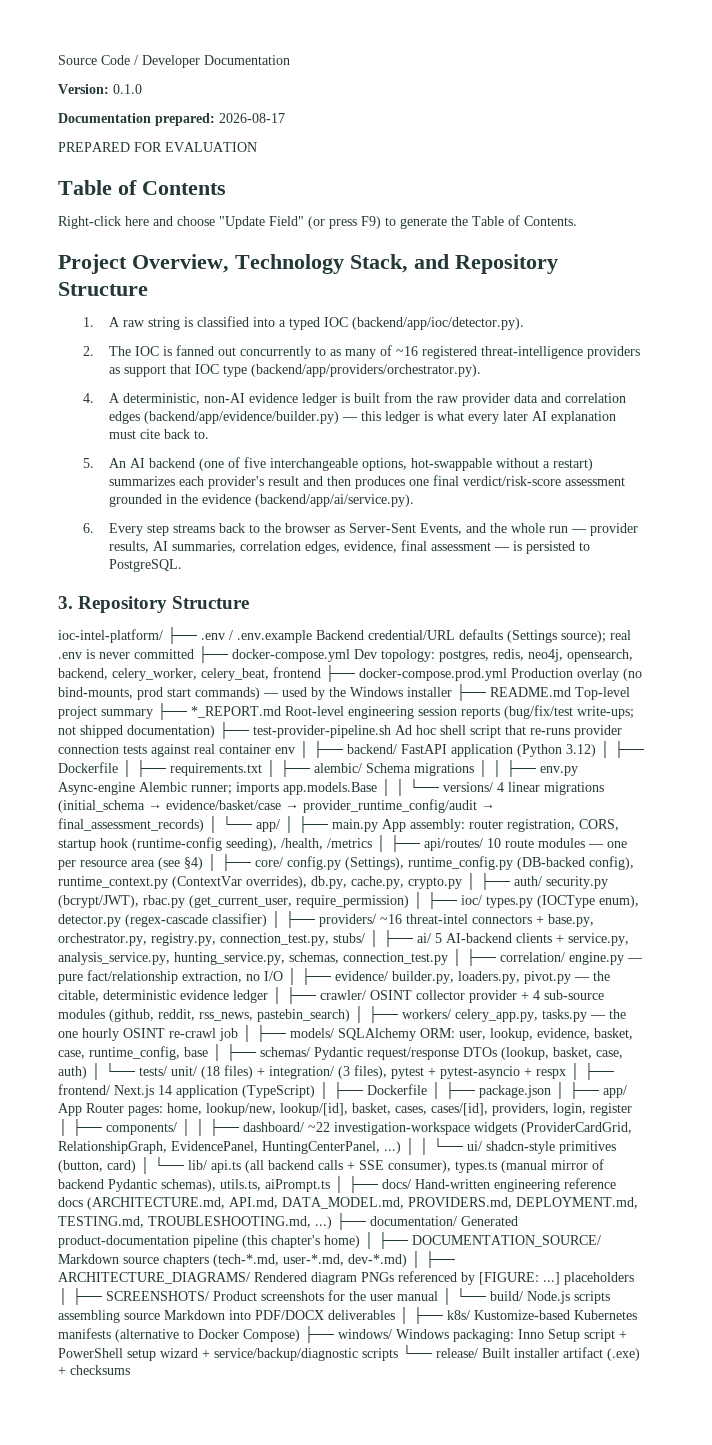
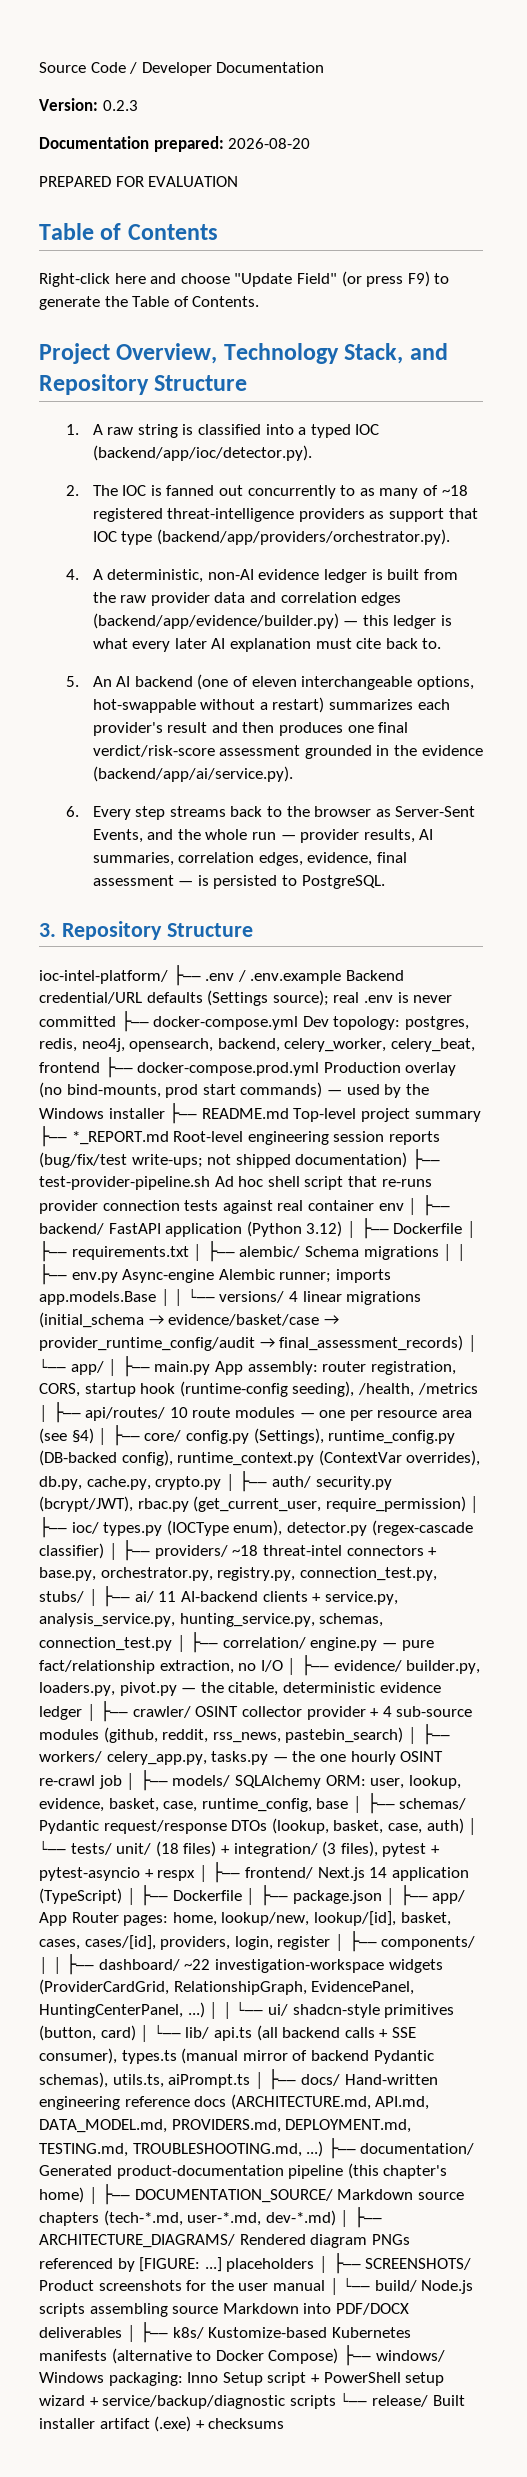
[113,84,142,94] 0.1.0 -> [102,100,138,111] 0.2.3
[219,113,285,123] 2026-08-17 -> [228,138,311,149] 2026-08-20
[395,346,418,356] ~16 -> [441,485,468,496] ~18
[243,457,266,468] five -> [251,676,297,687] eleven
[380,914,402,924] ~16 -> [232,1545,259,1556] ~18
[435,933,442,943] 5 -> [158,1591,177,1602] 11

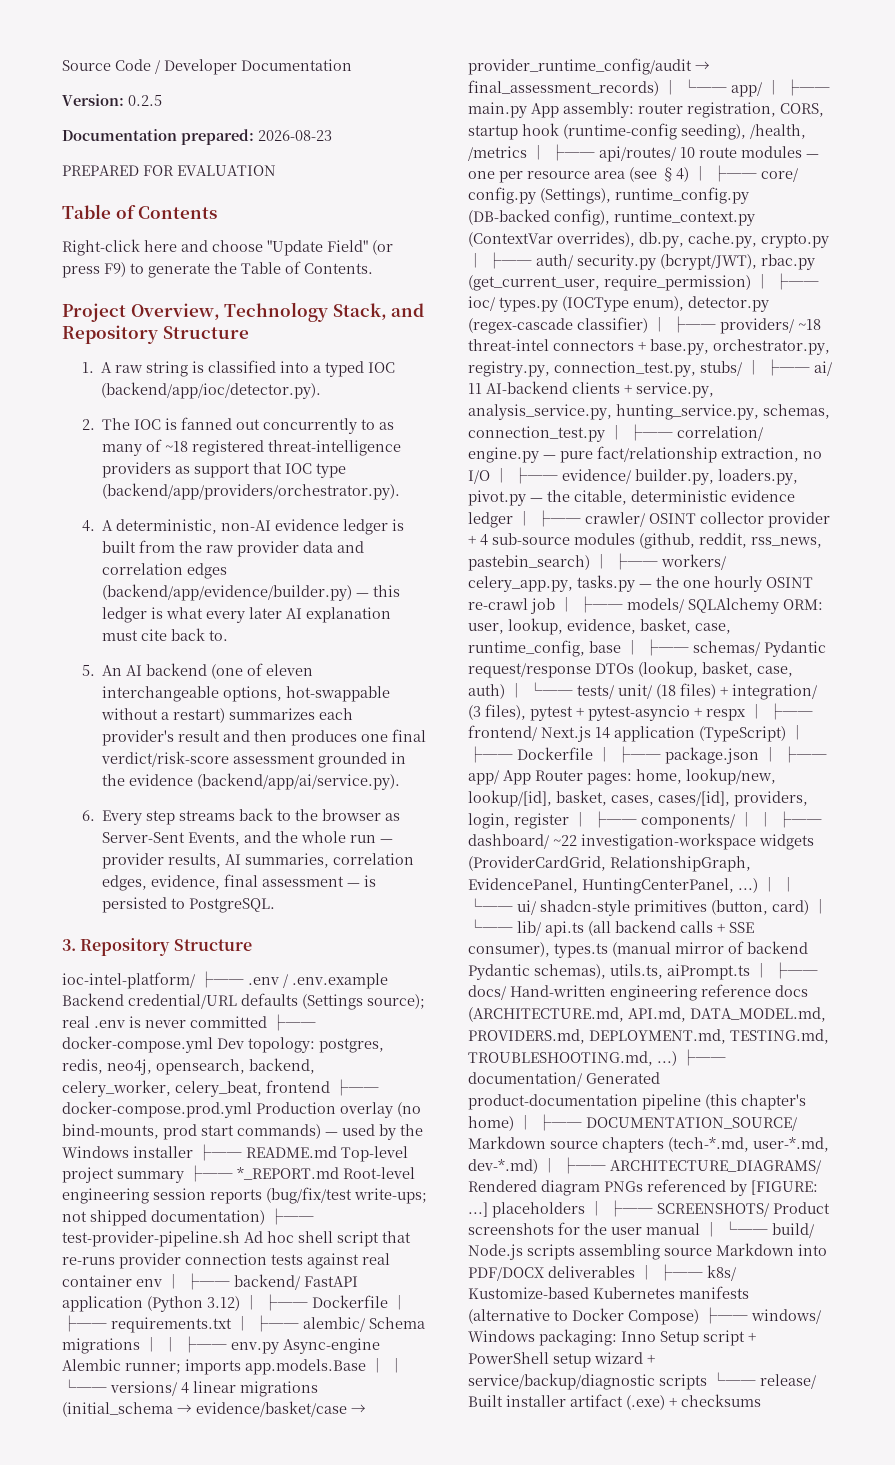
[102,100,138,111] 0.2.3 -> [128,95,162,106] 0.2.5
[228,138,311,149] 2026-08-20 -> [258,130,332,141] 2026-08-23

